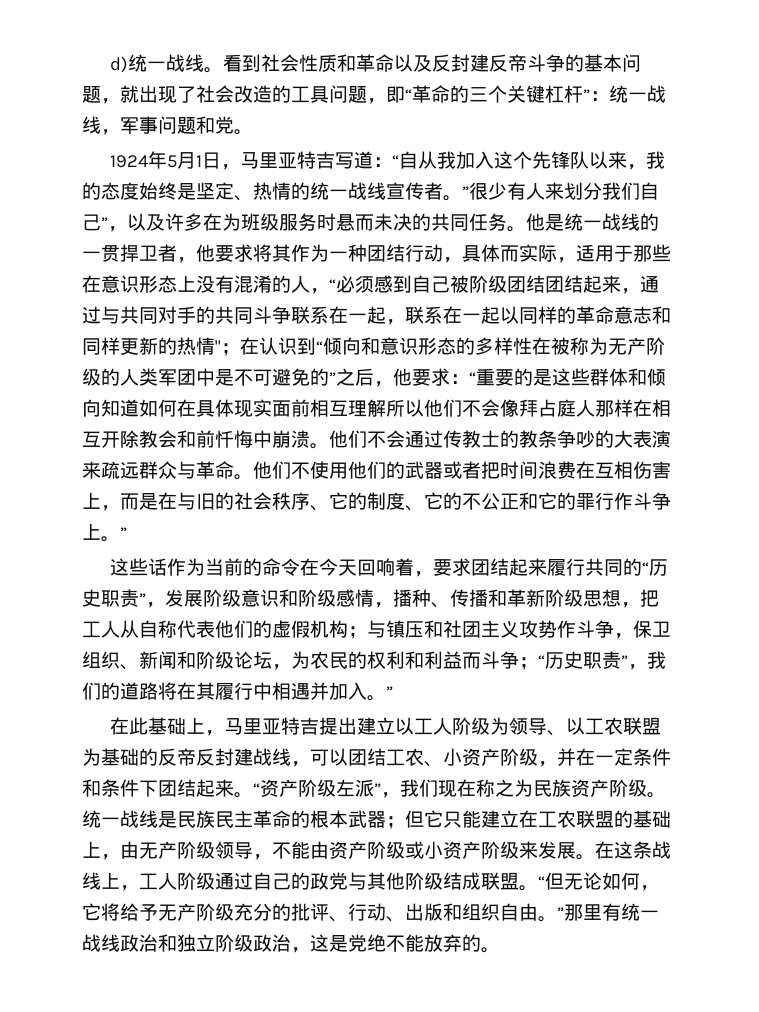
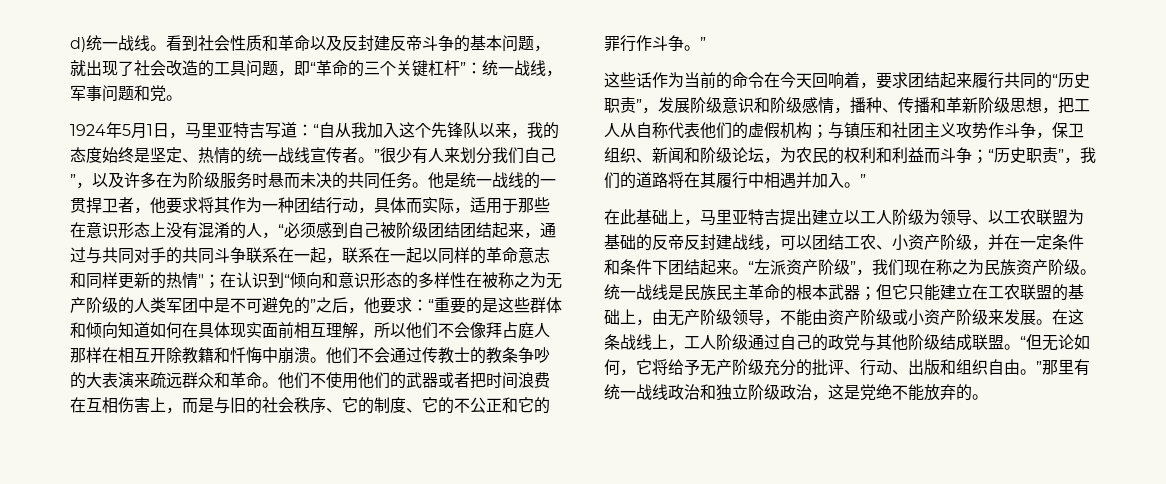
[241,213,260,231] 班 -> [188,172,204,188] 阶
(589, 346) none -> [514,272,530,288] 之
(386, 408) none -> [358,332,374,339] ，
[158,430,215,448] 会和前 -> [198,347,230,363] 籍和
[177,461,196,479] 与 -> [214,372,230,388] 和
[158,492,177,510] 在 -> (214, 405) none
[82,523,101,540] 上 -> (684, 43) none
[260,779,374,797] 资产阶级左派 -> [754,259,850,275] 左派资产阶级

